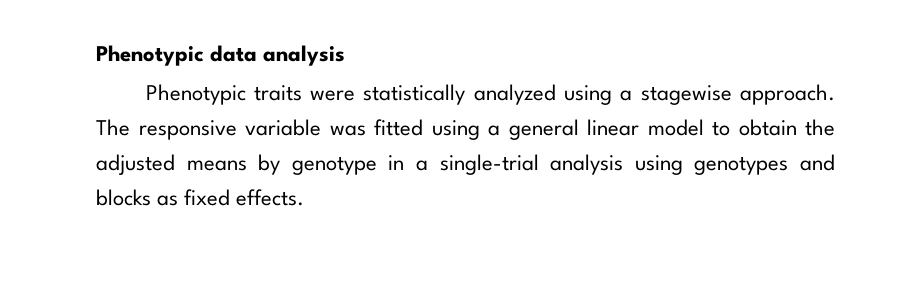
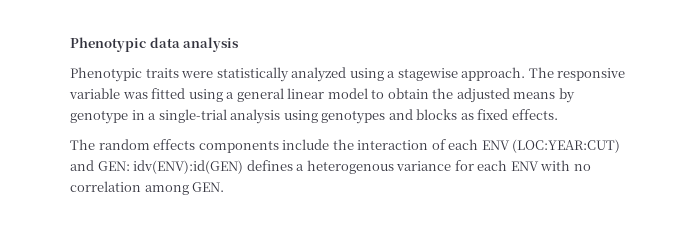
(305, 197) none -> [70,139,621,153] [70,160,591,174] [70,181,225,195] // The random effects components include the interaction of each ENV (LOC:YEAR:CUT) and GEN: idv(ENV):id(GEN) defines a heterogenous variance for each ENV with no correlation among GEN.

